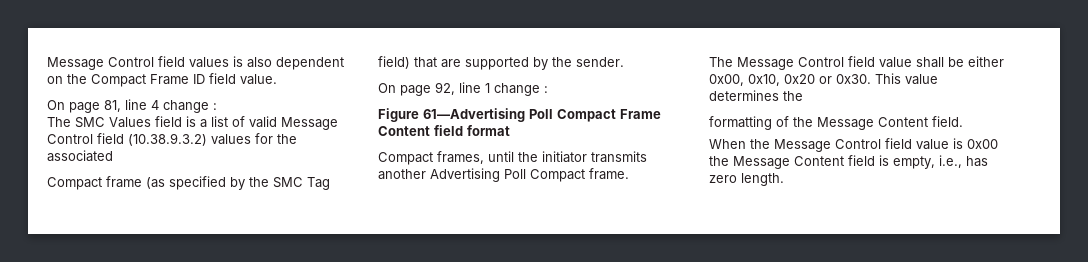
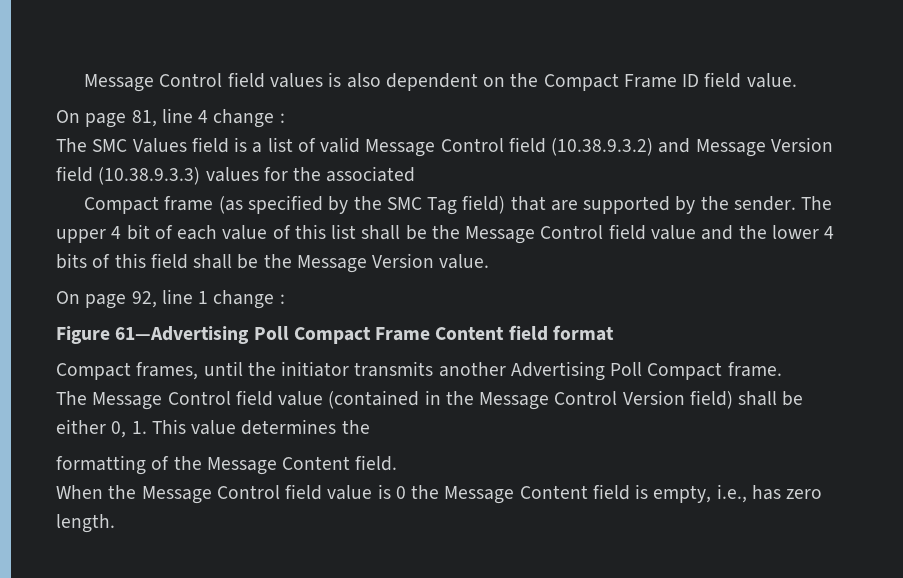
(207, 139) none -> [658,137,833,157] [56,166,201,185] and Message Version field (10.38.9.3.3)
(624, 62) none -> [801,196,833,210] [56,224,835,244] [56,253,490,273] The upper 4 bit of each value of this list shall be the Message Control field value and the lower 4 bits of this field shall be the Message Version value.
[916,56,1004,68] [709,74,871,86] shall be either 0x00, 0x10, 0x20 or 0x30. -> [328,390,804,410] [56,419,147,438] (contained in the Message Control Version field) shall be either 0, 1.
[967,139,998,149] 0x00 -> [395,486,406,499] 0

